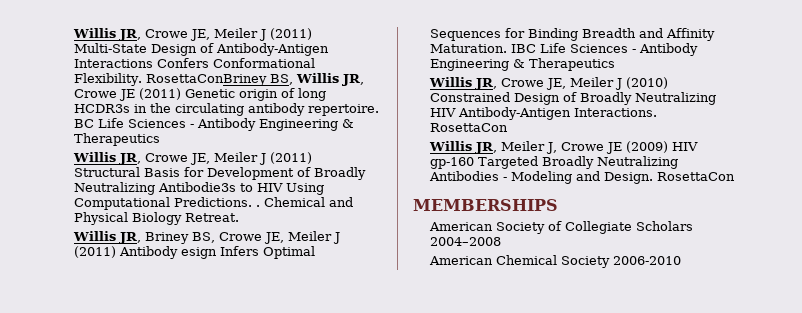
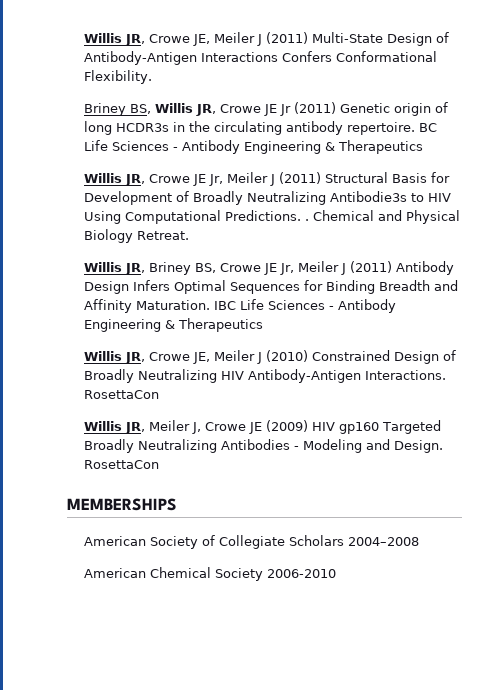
[146,74,268,86] RosettaConBriney -> [83,103,126,116] // Briney
(136, 95) none -> [279,104,291,116] Jr
[190,153,211,165] JE, -> [192,174,223,186] JE Jr,
[264,232,285,244] JE, -> [263,263,294,275] JE Jr,
[181,247,218,259] esign -> [83,281,129,294] Design
[430,157,475,169] gp-160 -> [338,422,379,434] gp160

